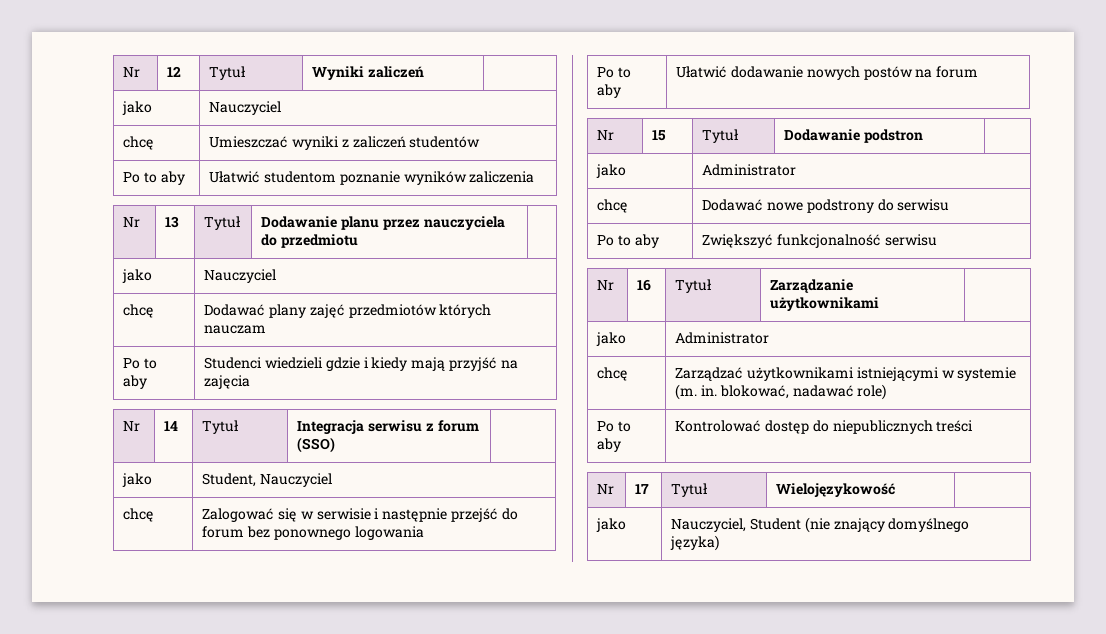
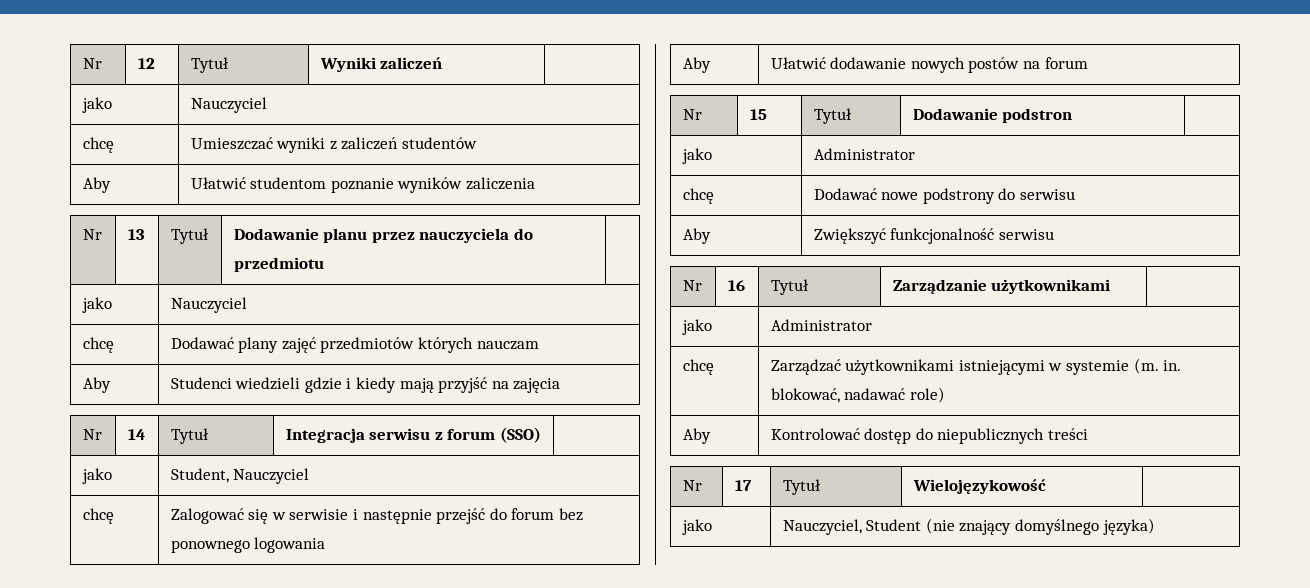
[123,171,185,185] Po to aby -> [82,177,111,193] Aby
[123,358,158,369] [123,375,148,389] Po to aby -> [82,377,111,393] Aby
[597,67,632,78] [597,84,622,98] Po to aby -> [682,57,711,73] Aby
[597,234,659,248] Po to aby -> [682,228,711,244] Aby
[597,421,632,432] [597,438,622,452] Po to aby -> [682,428,711,444] Aby

